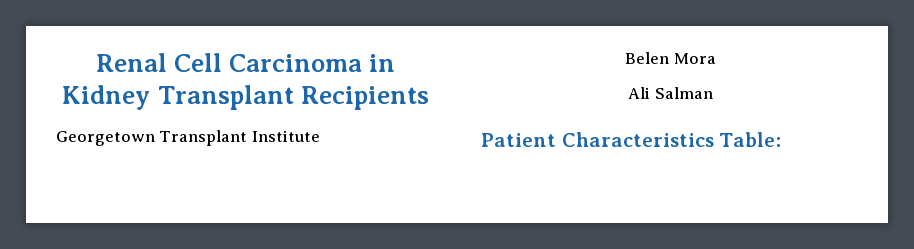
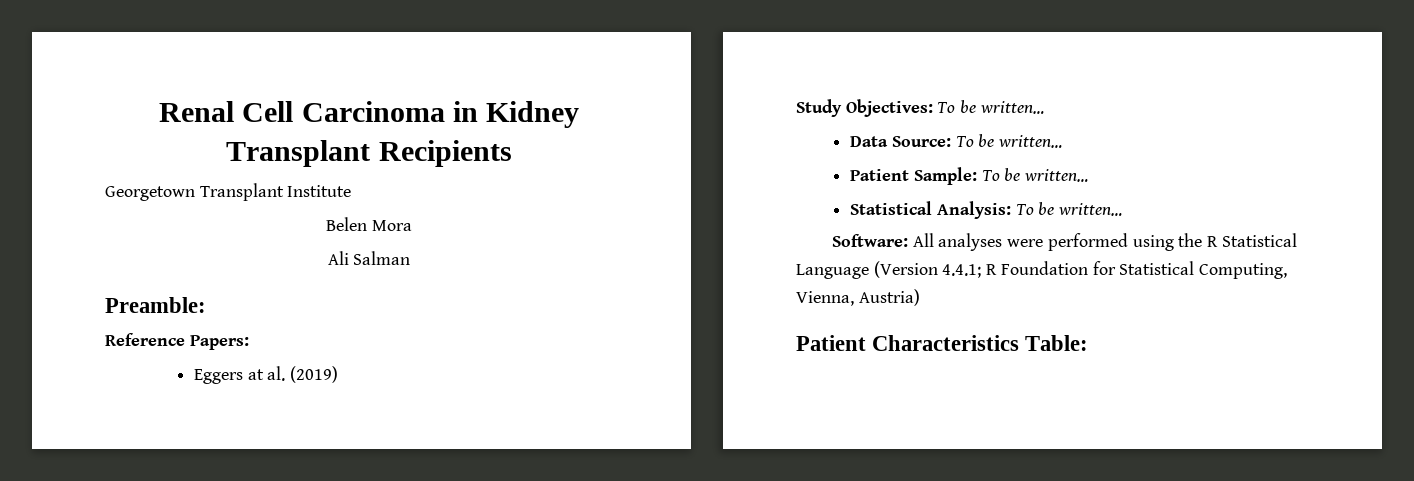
(713, 93) none -> [105,297,206,313] [105,333,249,350] [193,366,339,384] [796,99,1044,117] [850,134,1063,148] [850,167,1089,185] [850,201,1123,219] [831,233,1297,251] [796,261,1288,279] [796,289,920,306] // Preamble: // Reference Papers: // Eggers at al. (2019) // Study Objectives: To be written… // Data Source: To be written… // Patient Sample: To be written… // Statistical Analysis: To be written… // Software: All analyses were performed using the R Statistical Language (Version 4.4.1; R Foundation for Statistical Computing, Vienna, Austria)

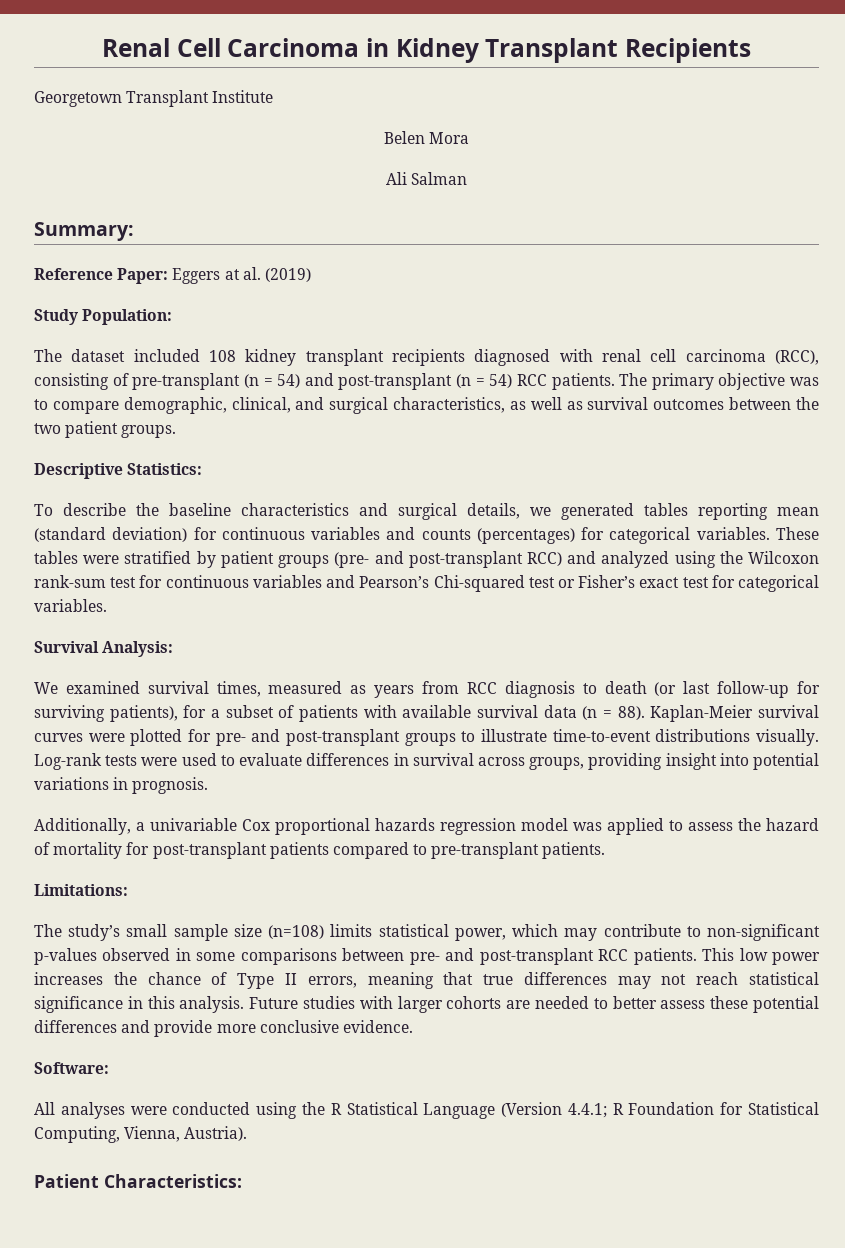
[105,297,206,313] Preamble: -> [34,222,134,241] Summary:
[189,335,249,350] Papers: // -> [117,268,169,284] Paper:
[845,99,1044,117] [850,134,1063,148] [850,167,1089,185] [850,201,1123,219] Objectives: To be written… // Data Source: To be written… // Patient Sample: To be written… // Statistical Analysis: To be written… -> [82,309,173,325] [34,349,820,366] [34,373,819,390] [34,397,819,414] [34,421,177,438] [34,463,203,479] [34,503,819,520] [34,527,819,544] [34,551,819,568] [34,575,819,592] [34,599,107,612] [34,641,174,657] [34,681,821,698] [34,705,819,722] [34,729,819,746] [34,753,819,770] [34,777,209,794] [34,818,819,835] [34,842,606,859] [34,884,128,896] [34,924,821,941] [34,948,820,965] [34,972,820,989] [34,996,819,1013] [34,1020,413,1037] Population: // The dataset included 108 kidney transplant recipients diagnosed with renal cell carcinoma (RCC), consisting of pre-transplant (n = 54) and post-transplant (n = 54) RCC patients. The primary objective was to compare demographic, clinical, and surgical characteristics, as well as survival outcomes between the two patient groups. // Descriptive Statistics: // To describe the baseline characteristics and surgical details, we generated tables reporting mean (standard deviation) for continuous variables and counts (percentages) for categorical variables. These tables were stratified by patient groups (pre- and post-transplant RCC) and analyzed using the Wilcoxon rank-sum test for continuous variables and Pearson’s Chi-squared test or Fisher’s exact test for categorical variables. // Survival Analysis: // We examined survival times, measured as years from RCC diagnosis to death (or last follow-up for surviving patients), for a subset of patients with available survival data (n = 88). Kaplan-Meier survival curves were plotted for pre- and post-transplant groups to illustrate time-to-event distributions visually. Log-rank tests were used to evaluate differences in survival across groups, providing insight into potential variations in prognosis. // Additionally, a univariable Cox proportional hazards regression model was applied to assess the hazard of mortality for post-transplant patients compared to pre-transplant patients. // Limitations: // The study’s small sample size (n=108) limits statistical power, which may contribute to non-significant p-values observed in some comparisons between pre- and post-transplant RCC patients. This low power increases the chance of Type II errors, meaning that true differences may not reach statistical significance in this analysis. Future studies with larger cohorts are needed to better assess these potential differences and provide more conclusive evidence.
(908, 240) none -> (109, 1068) //
[1047,233,1128,251] performed -> [172,1102,251,1115] conducted
[858,289,920,306] [796,335,1089,351] Austria) // Patient Characteristics Table: -> [184,1126,248,1141] [34,1174,242,1188] Austria). // Patient Characteristics:

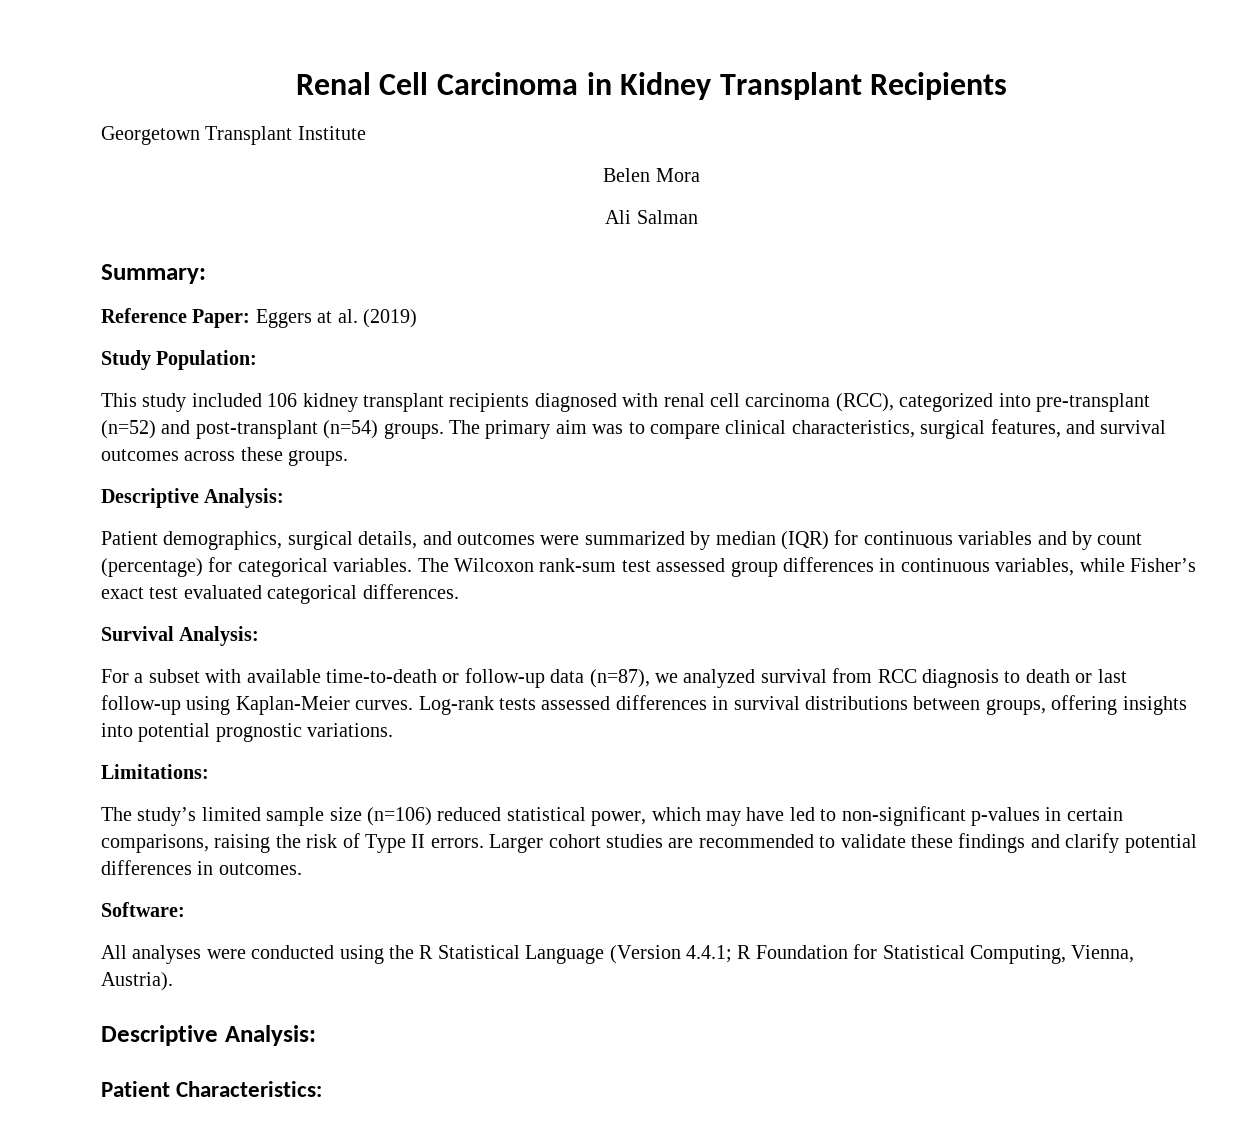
[34,349,236,362] The dataset included 108 -> [101,393,298,412] This study included 106
[34,373,615,390] consisting of pre-transplant (n = 54) and post-transplant (n = 54) RCC patients. -> [899,393,1150,412] [101,420,444,439] categorized into pre-transplant (n=52) and post-transplant (n=54) groups.
[718,373,786,390] objective -> [555,420,587,434] aim
[123,397,819,414] [34,421,177,438] [34,463,203,479] [34,503,819,520] [34,527,819,544] [34,551,819,568] [34,575,819,592] [34,599,107,612] [34,641,174,657] [34,681,415,698] demographic, clinical, and surgical characteristics, as well as survival outcomes between the two patient groups. // Descriptive Statistics: // To describe the baseline characteristics and surgical details, we generated tables reporting mean (standard deviation) for continuous variables and counts (percentages) for categorical variables. These tables were stratified by patient groups (pre- and post-transplant RCC) and analyzed using the Wilcoxon rank-sum test for continuous variables and Pearson’s Chi-squared test or Fisher’s exact test for categorical variables. // Survival Analysis: // We examined survival times, measured as years -> [725,419,1167,439] [101,447,349,466] [101,488,285,508] [101,530,1143,550] [101,557,1196,577] [101,584,459,604] [101,626,260,646] [101,668,827,688] clinical characteristics, surgical features, and survival outcomes across these groups. // Descriptive Analysis: // Patient demographics, surgical details, and outcomes were summarized by median (IQR) for continuous variables and by count (percentage) for categorical variables. The Wilcoxon rank-sum test assessed group differences in continuous variables, while Fisher’s exact test evaluated categorical differences. // Survival Analysis: // For a subset with available time-to-death or follow-up data (n=87), we analyzed survival
[654,682,677,696] (or -> [1075,673,1093,683] or
[797,681,821,694] [34,705,819,722] [34,729,819,746] [34,753,819,770] [34,777,209,794] [34,818,819,835] [34,842,606,859] for surviving patients), for a subset of patients with available survival data (n = 88). Kaplan-Meier survival curves were plotted for pre- and post-transplant groups to illustrate time-to-event distributions visually. Log-rank tests were used to evaluate differences in survival across groups, providing insight into potential variations in prognosis. // Additionally, a univariable Cox proportional hazards regression model was applied to assess the hazard of mortality for post-transplant patients compared to pre-transplant patients. -> [186,695,1187,715] [101,723,394,742] using Kaplan-Meier curves. Log-rank tests assessed differences in survival distributions between groups, offering insights into potential prognostic variations.
[126,924,168,937] small -> [201,807,261,821] limited
[268,924,373,939] (n=108) limits -> [367,807,502,826] (n=106) reduced
[603,924,681,937] contribute -> [746,807,815,821] have led
[102,948,820,965] [34,972,820,989] [34,996,819,1013] [34,1020,413,1037] observed in some comparisons between pre- and post-transplant RCC patients. This low power increases the chance of Type II errors, meaning that true differences may not reach statistical significance in this analysis. Future studies with larger cohorts are needed to better assess these potential differences and provide more conclusive evidence. -> [1045,807,1123,821] [101,833,1197,853] [101,860,302,875] in certain comparisons, raising the risk of Type II errors. Larger cohort studies are recommended to validate these findings and clarify potential differences in outcomes.
(248, 1133) none -> [101,1025,316,1046] // Descriptive Analysis:

